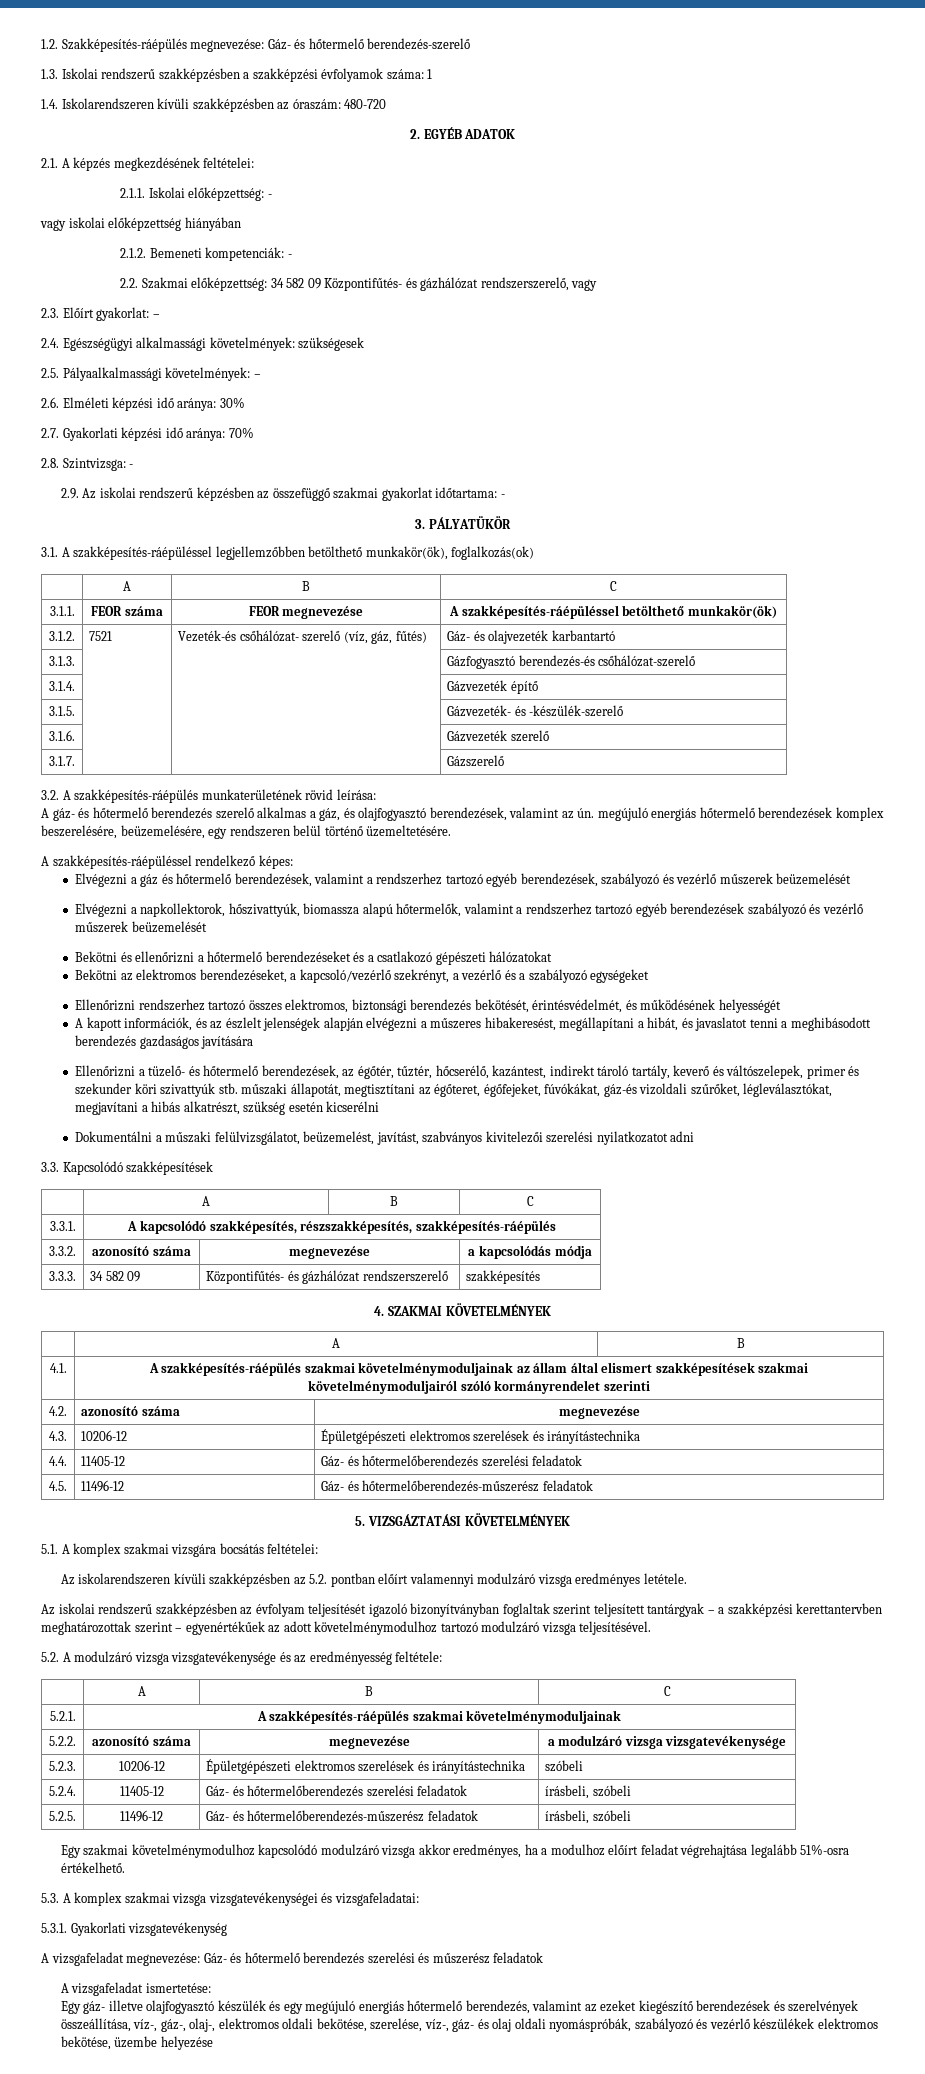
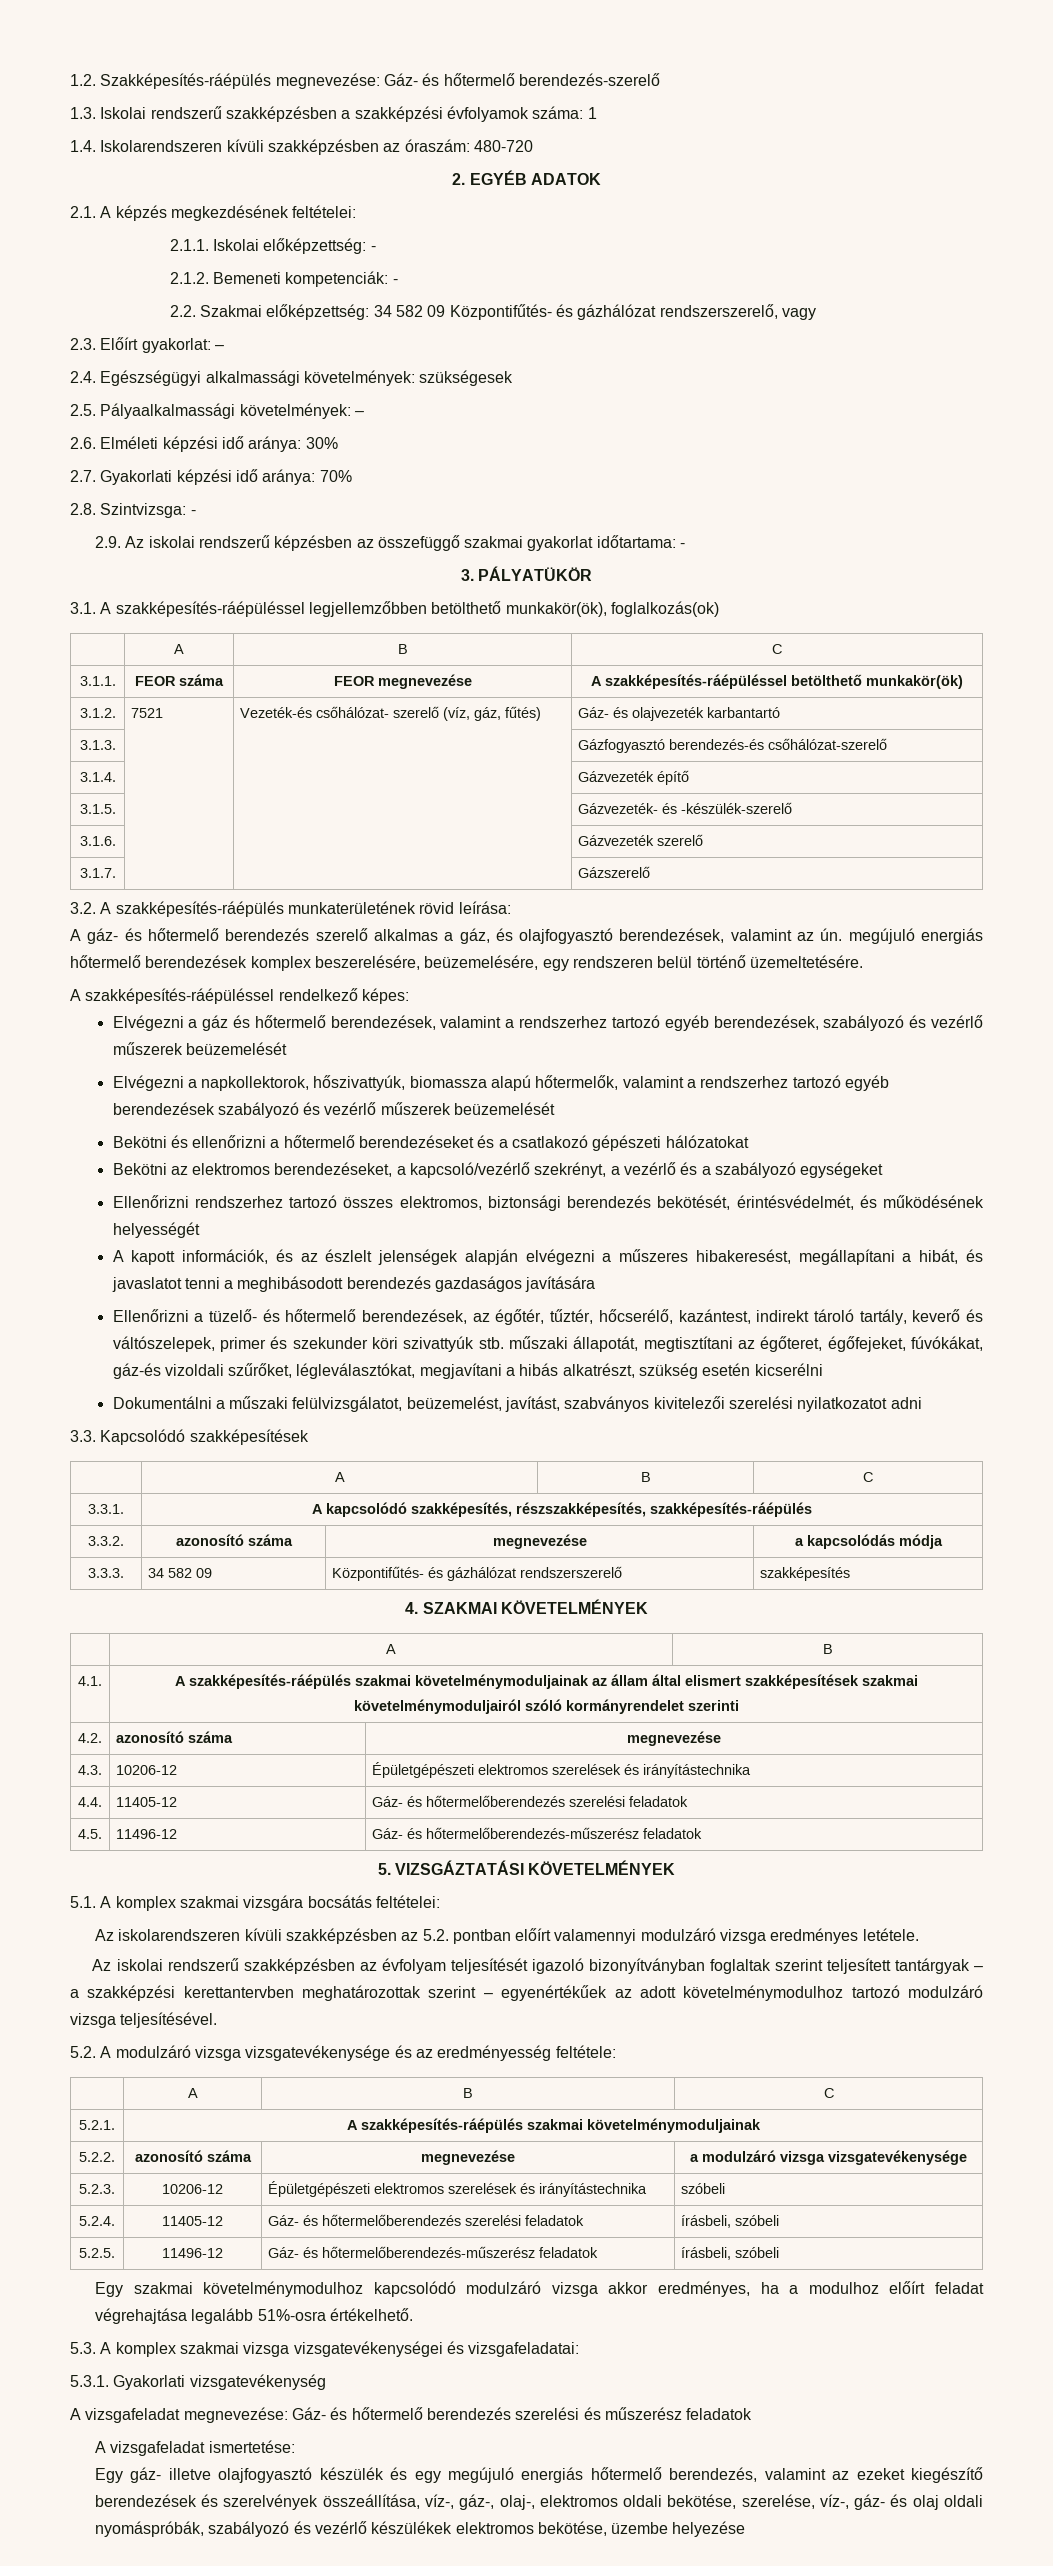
[40,217,241,231] // vagy iskolai előképzettség hiányában -> (376, 248) none

